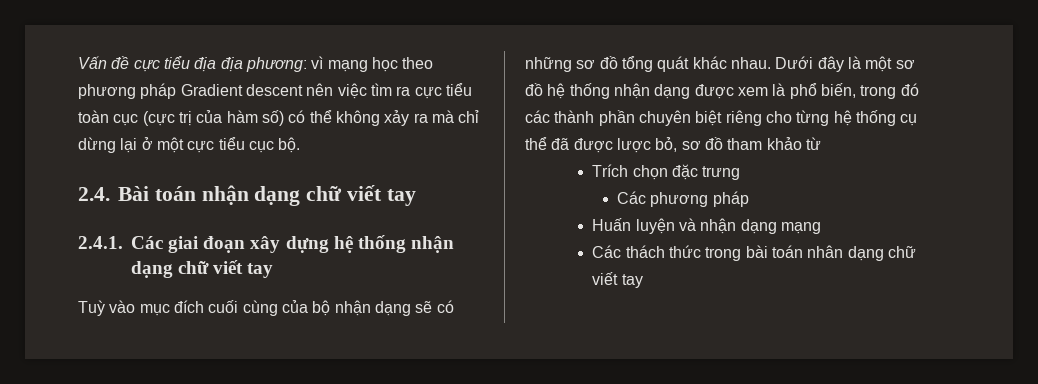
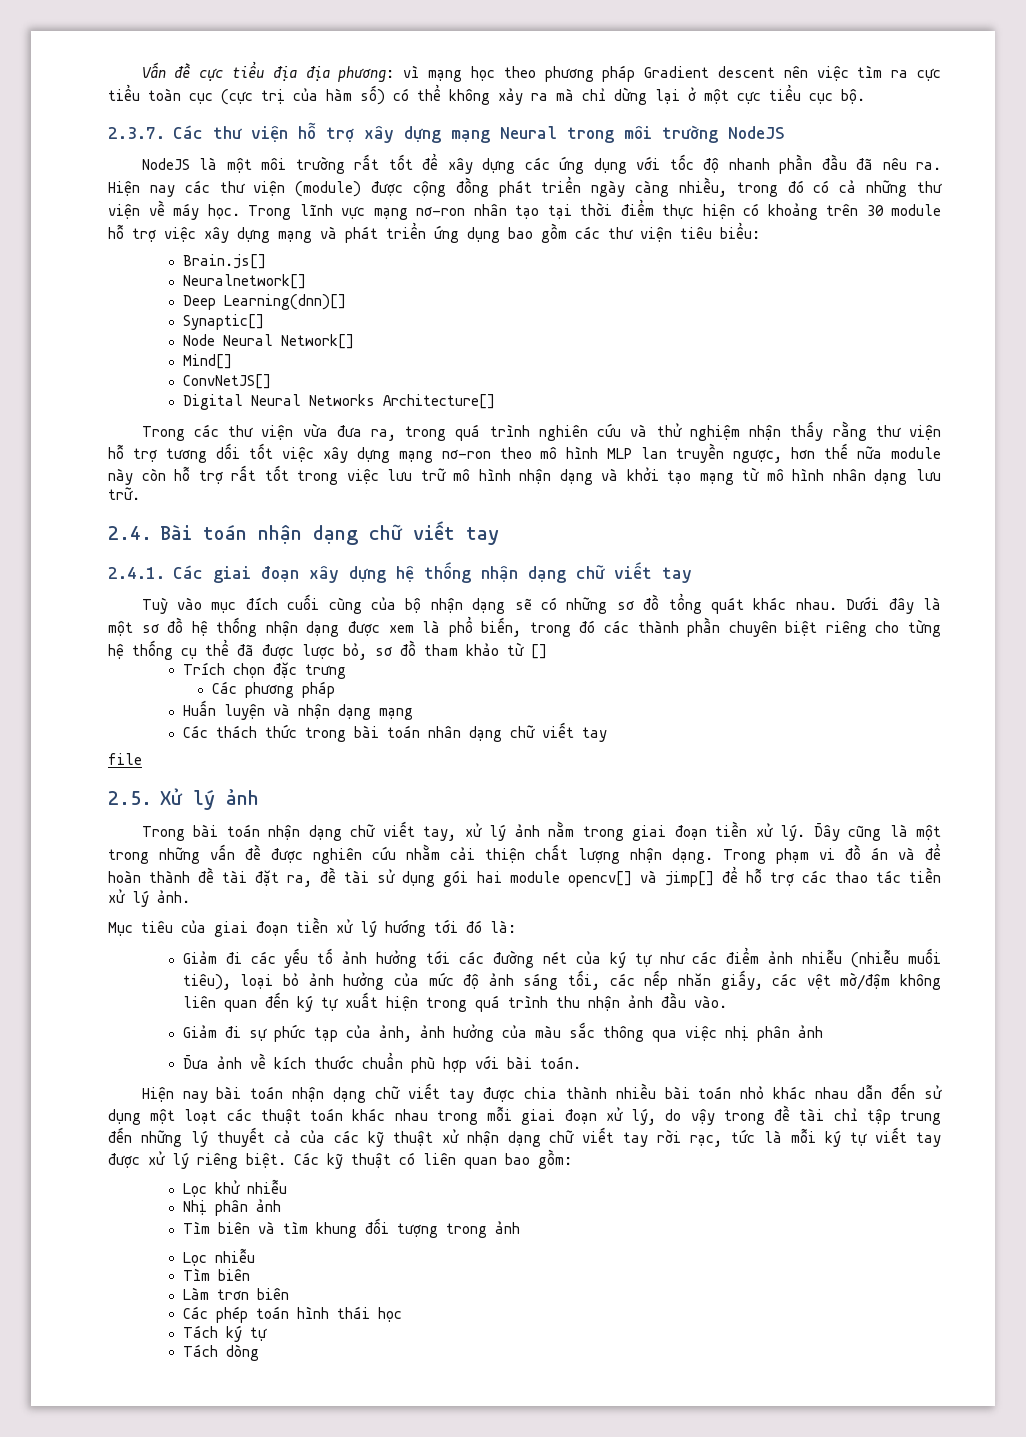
(301, 145) none -> [108,122,785,143] [141,153,941,174] [108,176,944,197] [108,199,941,220] [108,222,760,243] [182,254,266,269] [182,274,306,289] [182,294,346,310] [182,314,264,330] [182,334,354,349] [182,354,232,369] [182,374,271,389] [182,394,495,410] [141,421,941,441] [108,443,942,463] [108,465,941,485] [108,487,140,500] // 2.3.7. Các thư viện hỗ trợ xây dựng mạng Neural trong môi trường NodeJS // NodeJS là một môi trường rất tốt để xây dựng các ứng dụng với tốc độ nhanh phần đầu đã nêu ra. Hiện nay các thư viện (module) được cộng đồng phát triển ngày càng nhiều, trong đó có cả những thư viện về máy học. Trong lĩnh vực mạng nơ-ron nhân tạo tại thời điểm thực hiện có khoảng trên 30 module hỗ trợ việc xây dựng mạng và phát triển ứng dụng bao gồm các thư viện tiêu biểu: // Brain.js[] // Neuralnetwork[] // Deep Learning(dnn)[] // Synaptic[] // Node Neural Network[] // Mind[] // ConvNetJS[] // Digital Neural Networks Architecture[] // Trong các thư viện vừa đưa ra, trong quá trình nghiên cứu và thử nghiệm nhận thấy rằng thư viện hỗ trợ tương dối tốt việc xây dựng mạng nơ-ron theo mô hình MLP lan truyền ngược, hơn thế nữa module này còn hỗ trợ rất tốt trong việc lưu trữ mô hình nhận dạng và khởi tạo mạng từ mô hình nhân dạng lưu trữ.
(821, 143) none -> [531,644,547,659] []
(643, 281) none -> [108,753,142,765] [108,788,259,810] [141,821,941,841] [108,843,941,864] [108,866,941,887] [108,889,190,907] [108,917,516,937] [182,947,941,968] [182,970,941,990] [182,992,727,1012] [182,1022,823,1042] [182,1052,581,1073] [141,1083,943,1103] [108,1105,941,1125] [108,1127,941,1147] [108,1149,572,1169] [182,1179,287,1197] [182,1199,281,1216] [182,1218,520,1238] [182,1248,255,1266] [182,1268,250,1281] [182,1287,289,1300] [182,1306,402,1323] [182,1325,268,1342] [182,1344,259,1361] // file // 2.5. Xử lý ảnh // Trong bài toán nhận dạng chữ viết tay, xử lý ảnh nằm trong giai đoạn tiền xử lý. Đây cũng là một trong những vấn đề được nghiên cứu nhằm cải thiện chất lượng nhận dạng. Trong phạm vi đồ án và để hoàn thành đề tài đặt ra, đề tài sử dụng gói hai module opencv[] và jimp[] để hỗ trợ các thao tác tiền xử lý ảnh. // Mục tiêu của giai đoạn tiền xử lý hướng tới đó là: // Giảm đi các yếu tố ảnh hưởng tới các đường nét của ký tự như các điểm ảnh nhiễu (nhiễu muối tiêu), loại bỏ ảnh hưởng của mức độ ảnh sáng tối, các nếp nhăn giấy, các vệt mờ/đậm không liên quan đến ký tự xuất hiện trong quá trình thu nhận ảnh đầu vào. // Giảm đi sự phức tạp của ảnh, ảnh hưởng của màu sắc thông qua việc nhị phân ảnh // Đưa ảnh về kích thước chuẩn phù hợp với bài toán. // Hiện nay bài toán nhận dạng chữ viết tay được chia thành nhiều bài toán nhỏ khác nhau dẫn đến sử dụng một loạt các thuật toán khác nhau trong mỗi giai đoạn xử lý, do vậy trong đề tài chỉ tập trung đến những lý thuyết cả của các kỹ thuật xử nhận dạng chữ viết tay rời rạc, tức là mỗi ký tự viết tay được xử lý riêng biệt. Các kỹ thuật có liên quan bao gồm: // Lọc khử nhiễu // Nhị phân ảnh // Tìm biên và tìm khung đối tượng trong ảnh // Lọc nhiễu // Tìm biên // Làm trơn biên // Các phép toán hình thái học // Tách ký tự // Tách dòng

